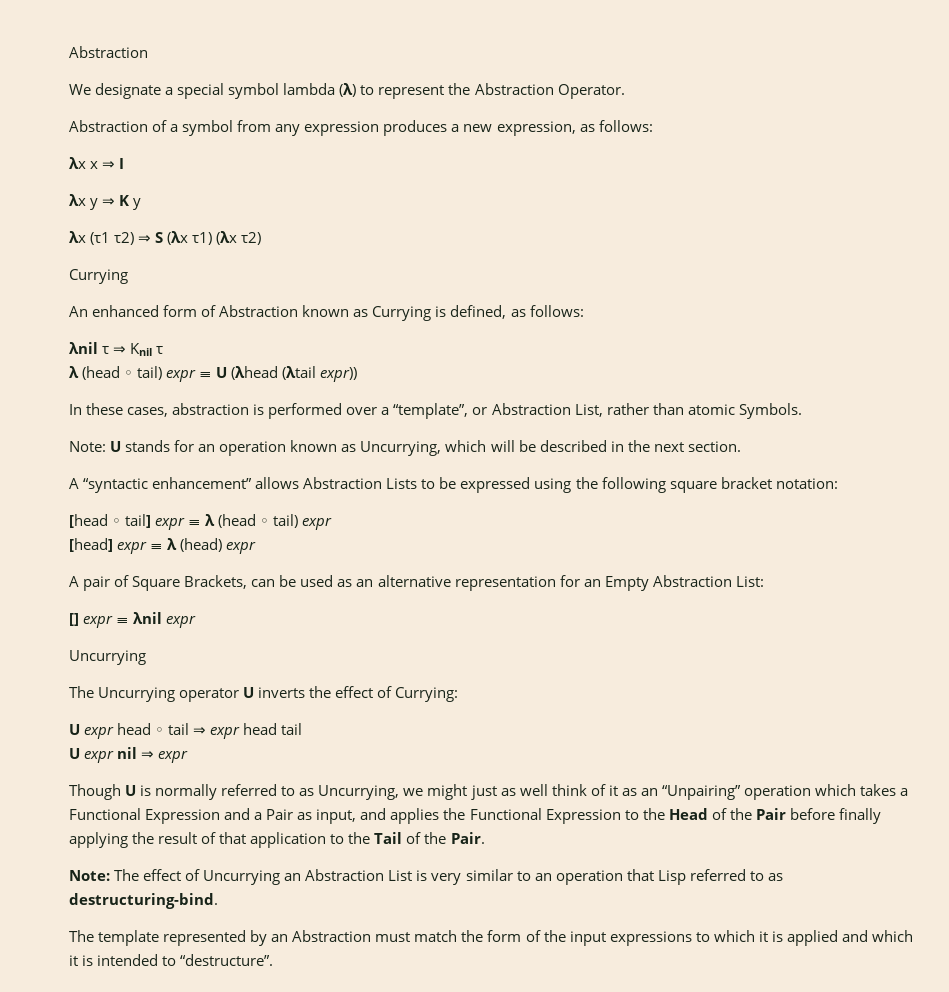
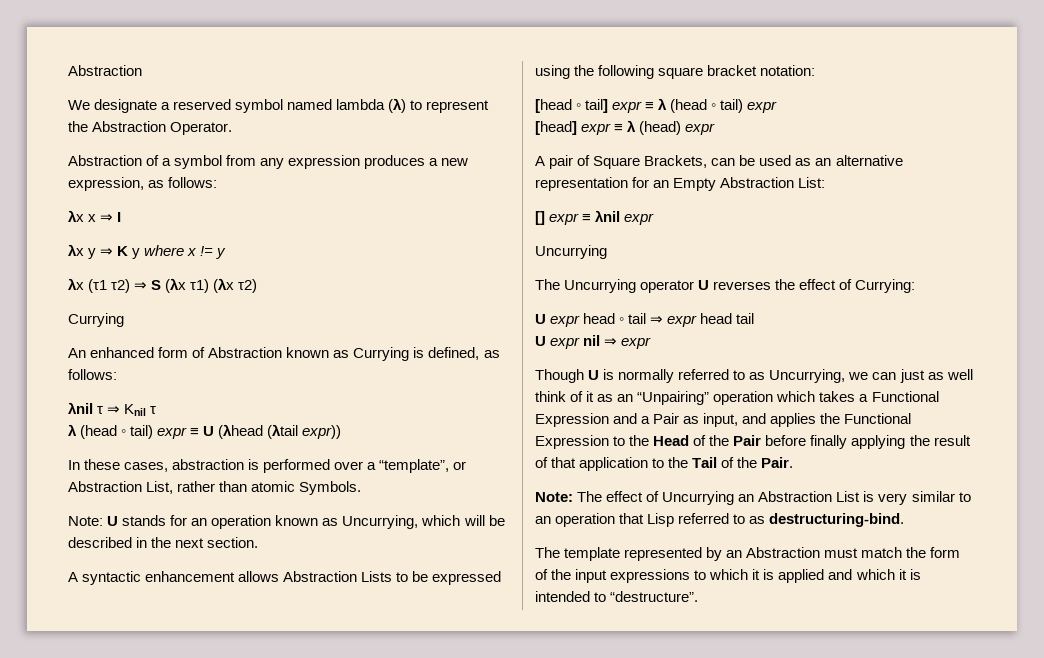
[177,83,280,99] special symbol -> [173,99,333,113] reserved symbol named
(142, 204) none -> [144,245,227,259] where x != y
[83,477,253,493] “syntactic enhancement” -> [82,571,236,585] syntactic enhancement
[258,687,306,698] inverts -> [713,281,772,290] reverses
[427,784,468,800] might -> [872,372,897,380] can

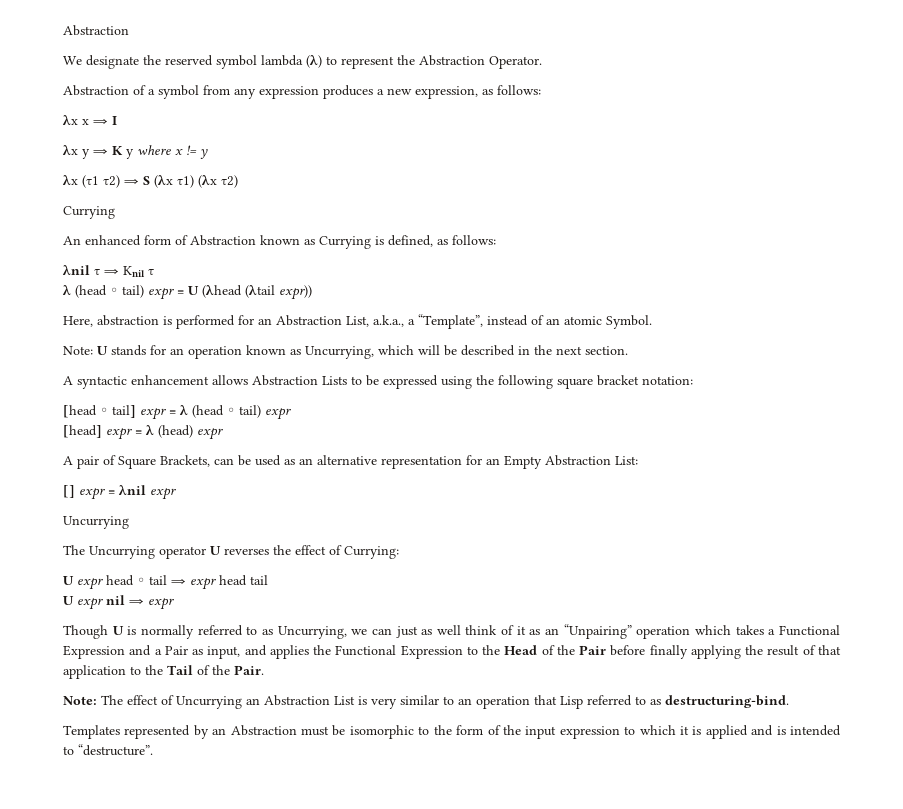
[161,102,171,110] a -> [143,55,161,65] the
[287,99,333,110] named -> (257, 62) none
[68,459,467,473] [68,481,362,495] In these cases, abstraction is performed over a “template”, or Abstraction List, rather than atomic Symbols. -> [63,314,652,329] Here, abstraction is performed for an Abstraction List, a.k.a., a “Template”, instead of an atomic Symbol.
[535,547,621,561] The template -> [63,725,120,739] Templates
[861,547,903,558] match -> [332,725,430,739] be isomorphic to
[610,569,691,583] expressions -> [559,726,620,739] expression
[855,569,907,580] which it -> (774, 730) none

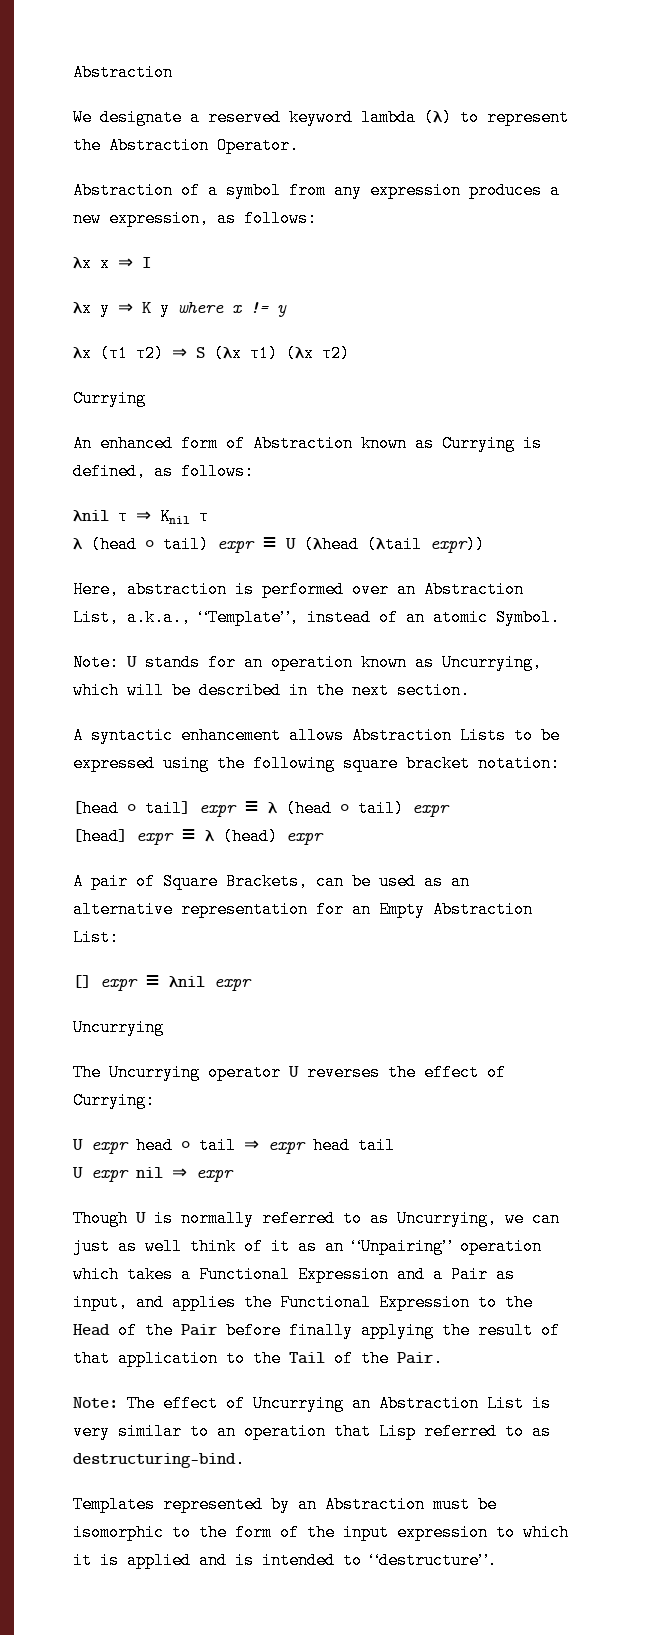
[143,55,257,69] the reserved symbol -> [190,109,353,126] a reserved keyword
[238,315,254,325] for -> [352,581,389,598] over
[408,319,415,325] a -> (191, 617) none

